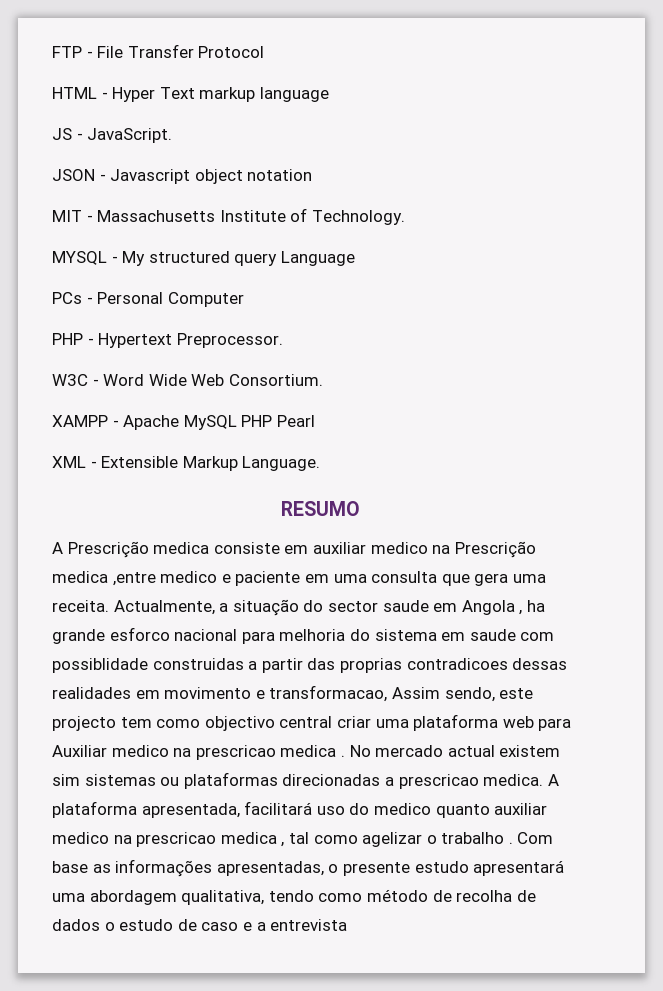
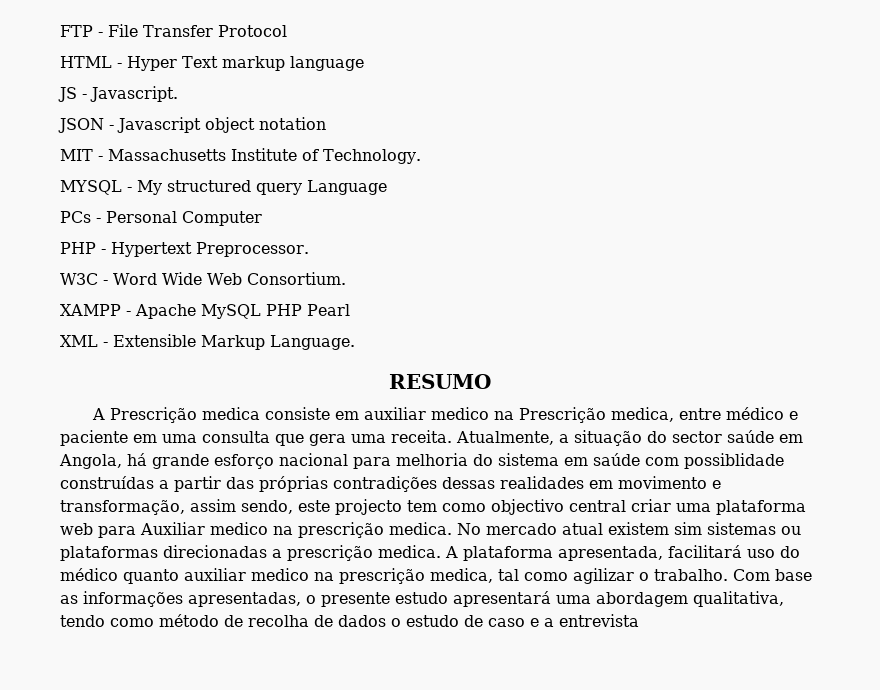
[87,128,173,143] JavaScript. -> [90,86,178,102] Javascript.
[52,571,218,586] medica ,entre medico -> [611,407,785,422] medica, entre médico
[113,600,215,615] Actualmente, -> [456,431,554,445] Atualmente,
[382,600,545,615] [52,627,170,644] saude em Angola , ha grande esforco -> [727,430,803,443] [59,453,274,469] saúde em Angola, há grande esforço
[469,629,516,641] saude -> [593,453,640,466] saúde
[152,658,244,670] construidas -> [60,476,154,489] construídas
[339,658,508,673] proprias contradicoes -> [259,476,437,492] próprias contradições
[269,685,440,702] transformacao, Assim -> [60,499,236,515] transformação, assim
[195,745,345,760] prescricao medica . -> [298,522,452,538] prescrição medica.
[447,745,495,757] actual -> [562,523,603,535] atual
[398,774,479,789] prescricao -> [287,545,373,561] prescrição
[373,803,431,815] medico -> [60,568,118,581] médico
[136,832,513,847] prescricao medica , tal como agelizar o trabalho . -> [339,568,728,584] prescrição medica, tal como agilizar o trabalho.

